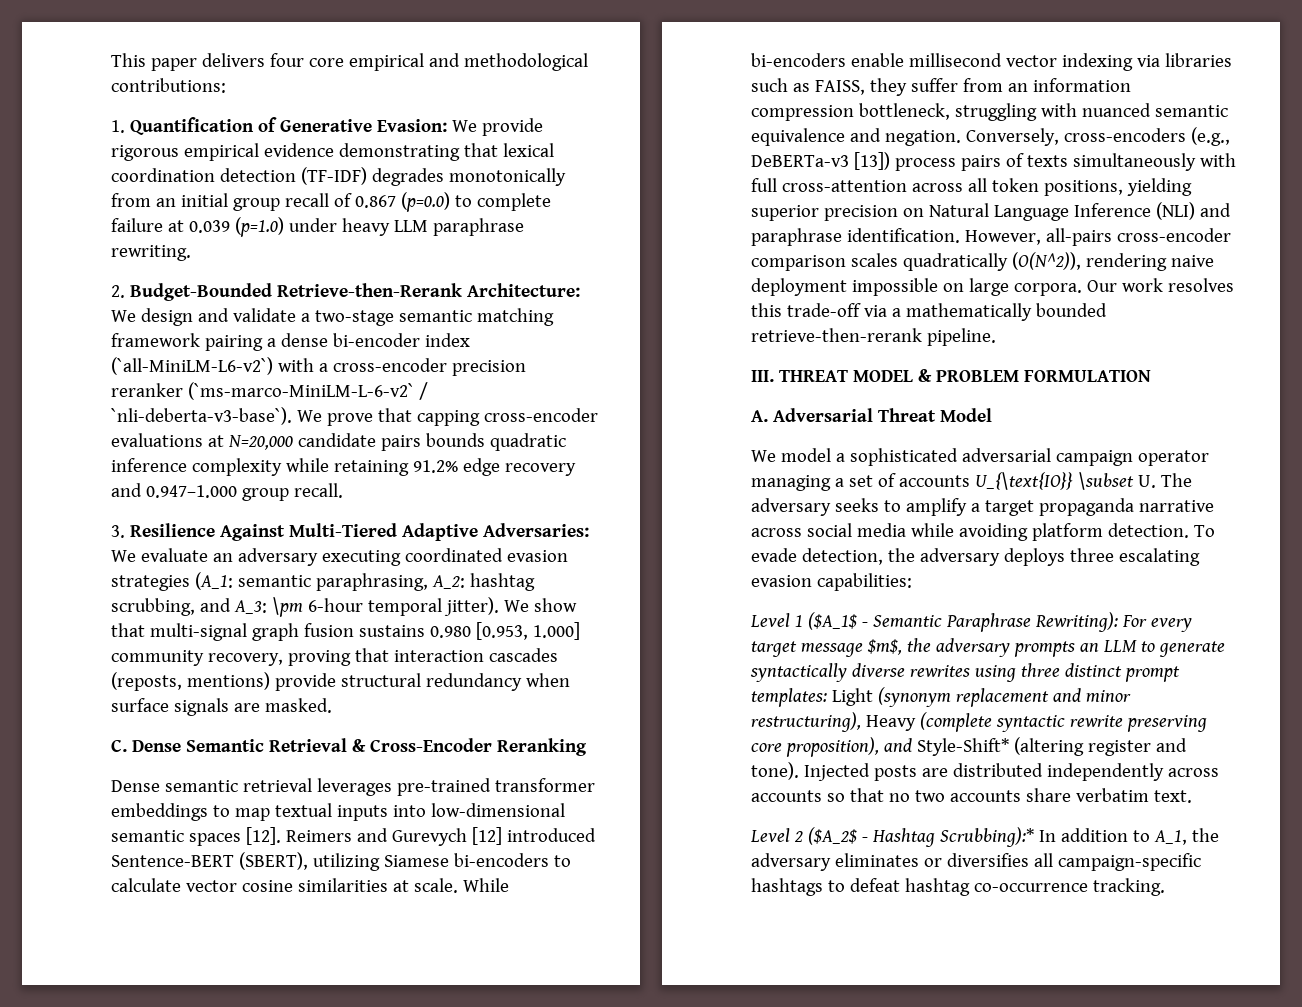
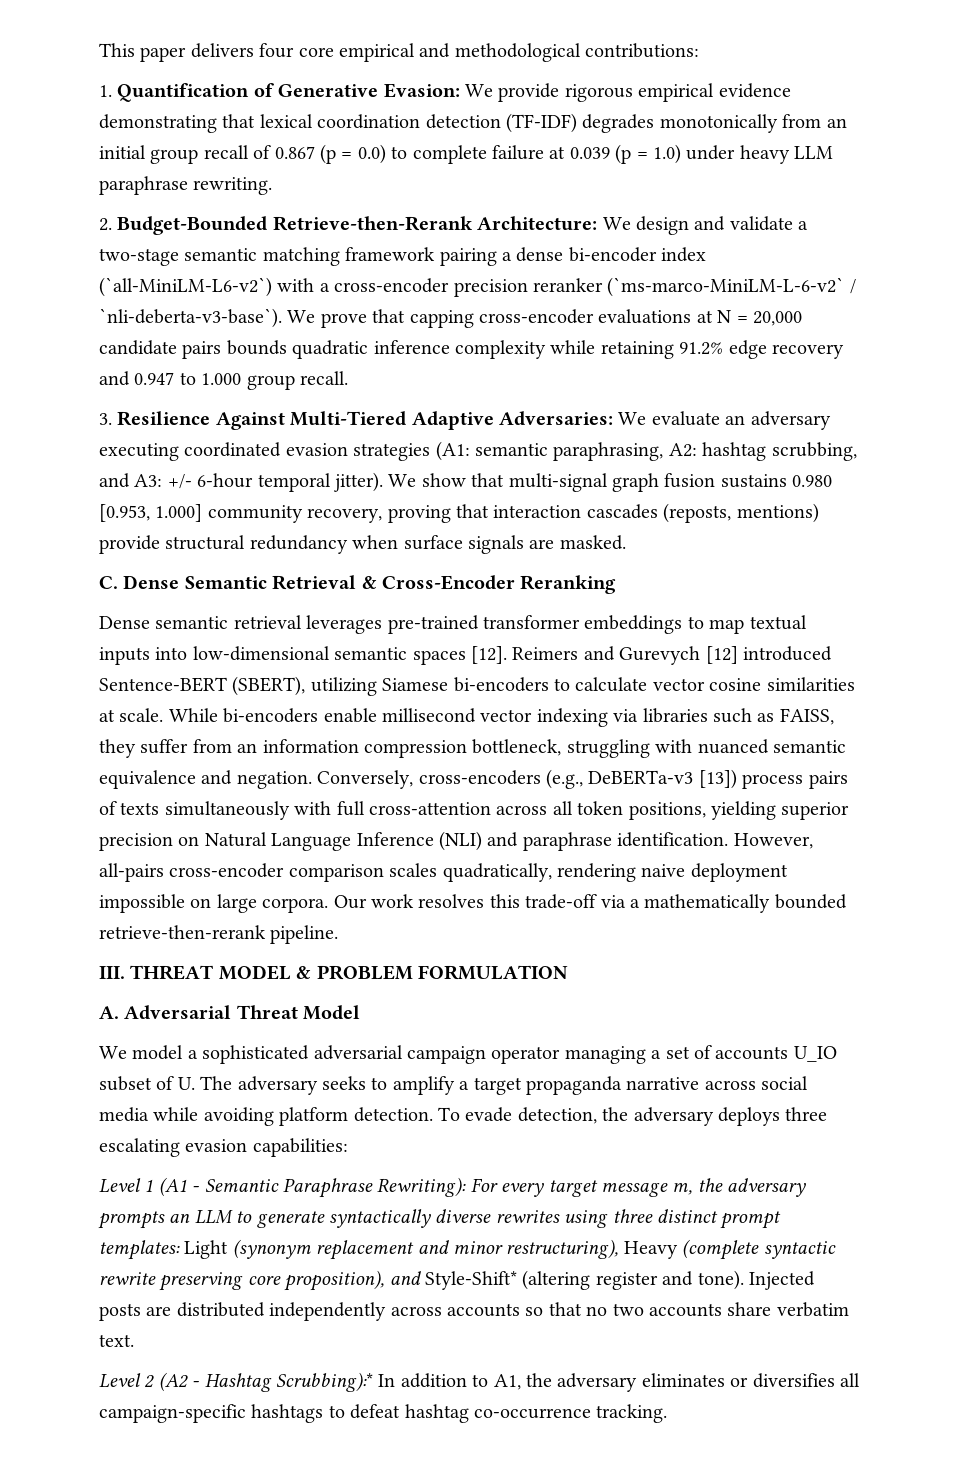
[400,192,450,212] (p=0.0) -> [320,144,386,164] (p = 0.0)
[234,217,284,237] (p=1.0) -> [615,144,681,164] (p = 1.0)
[227,435,293,450] N=20,000 -> [717,310,802,326] N = 20,000
[145,485,237,498] 0.947–1.000 -> [134,372,242,385] 0.947 to 1.000
[194,572,233,590] (A_1: -> [435,441,470,461] (A1:
[431,575,465,589] A_2: -> [668,443,697,457] A2:
[233,597,303,617] A_3: \pm -> [134,474,192,489] A3: +/-
[902,252,1081,271] quadratically (O(N^2)), -> [442,863,552,882] quadratically,
[974,472,1134,490] U_{\text{IO}} \subset -> [793,1046,837,1062] [99,1076,175,1091] U_IO subset of
[807,612,857,630] ($A_1$ -> [158,1177,187,1197] (A1
[866,639,902,655] $m$, -> [672,1183,693,1195] m,
[807,827,857,845] ($A_2$ -> [158,1372,189,1392] (A2
[1153,830,1187,845] A_1, -> [493,1374,521,1390] A1,

